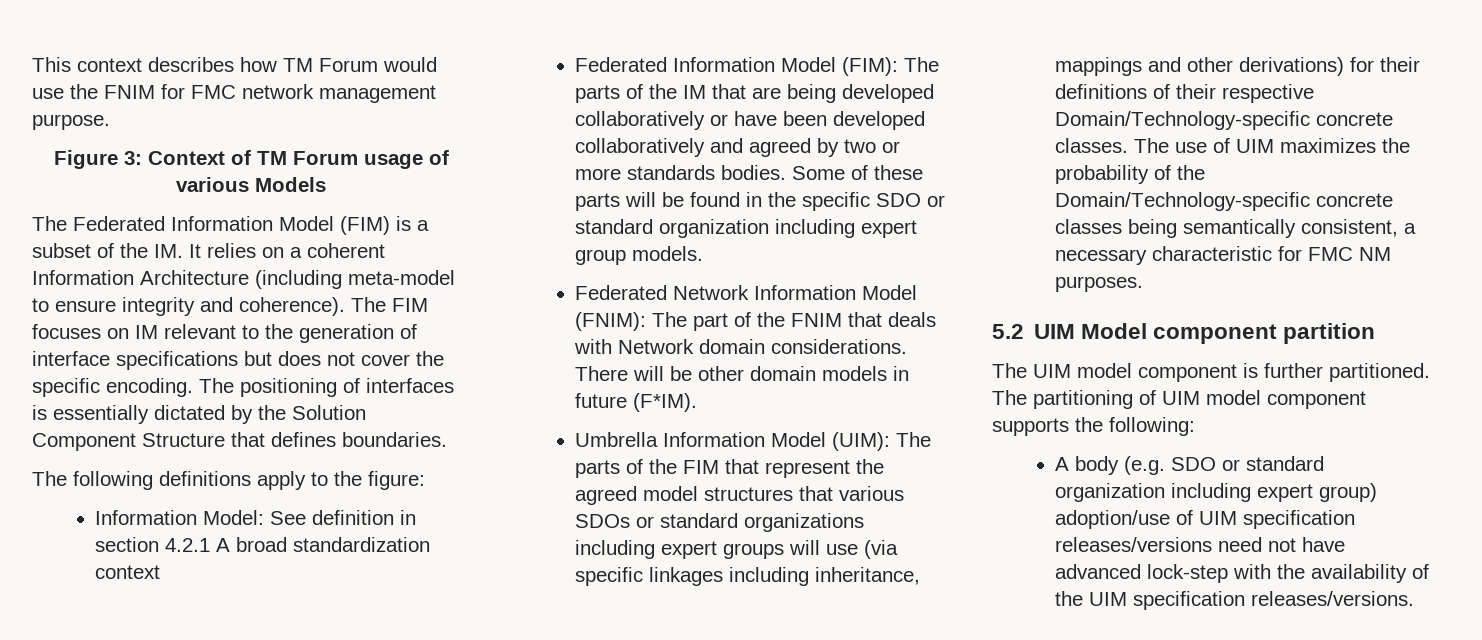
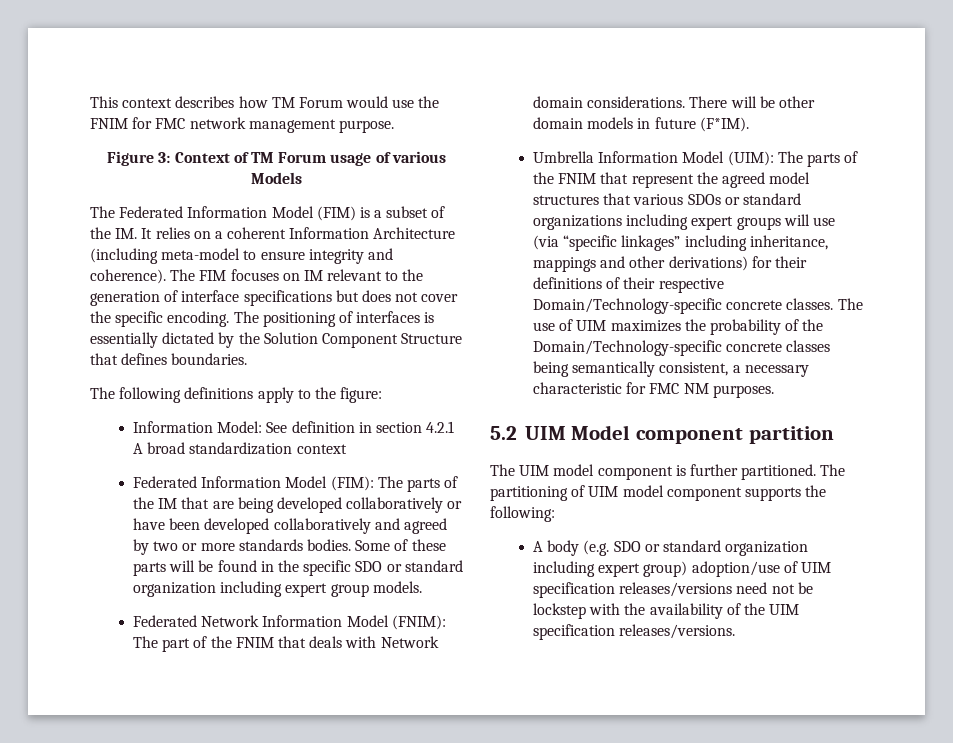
[683,460,720,474] FIM -> [558,173,597,184] FNIM
[575,567,724,586] specific linkages -> [563,235,681,251] “specific linkages”
[1302,537,1346,552] [1055,564,1229,583] have advanced lock-step -> [797,582,813,594] [533,603,587,619] be lockstep

